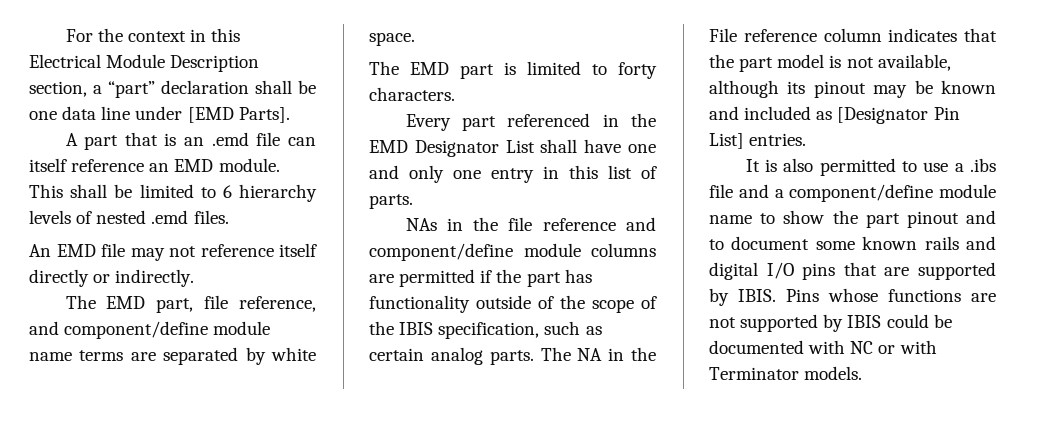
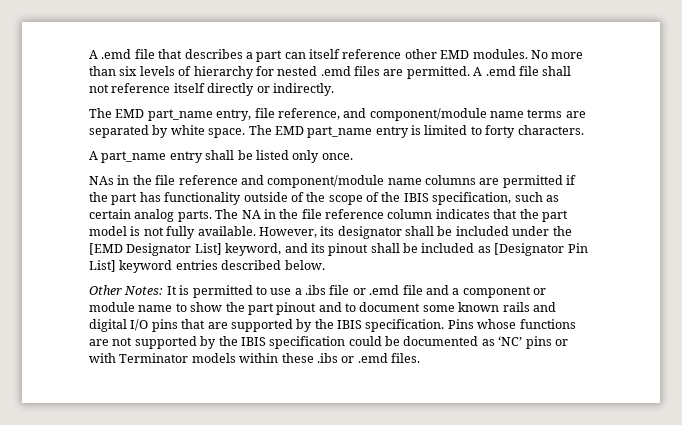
[65,28,241,42] [29,54,260,72] [29,80,316,98] [29,106,290,123] [65,132,316,150] [29,158,280,172] [29,184,317,202] [29,210,229,224] [29,243,165,261] For the context in this Electrical Module Description section, a “part” declaration shall be one data line under [EMD Parts]. // A part that is an .emd file can itself reference an EMD module. This shall be limited to 6 hierarchy levels of nested .emd files. // An EMD file may -> [89,49,584,62] [89,66,572,79] A .emd file that describes a part can itself reference other EMD modules. No more than six levels of hierarchy for nested .emd files are permitted. A .emd file shall
[156,298,194,313] part, -> [147,109,252,121] part_name entry,
[64,321,271,339] component/define module -> [369,108,487,121] component/module
[369,61,494,79] // The EMD part -> [248,125,409,138] The EMD part_name entry
[405,113,656,131] [369,139,656,157] [369,165,657,183] [369,194,413,209] Every part referenced in the EMD Designator List shall have one and only one entry in this list of parts. -> [89,150,353,163] A part_name entry shall be listed only once.
[369,243,581,261] component/define module -> [267,175,422,188] component/module name
[709,28,737,42] File -> [301,209,322,219] file
[877,54,951,71] [709,80,996,98] [709,106,739,120] available, although its pinout may be known and -> [166,226,572,239] [89,243,418,256] fully available. However, its designator shall be included under the [EMD Designator List] keyword, and its pinout shall be
[749,133,807,146] entries. // -> [119,260,325,273] [89,285,164,295] keyword entries described below. // Other Notes:
[783,158,814,172] also -> (190, 290) none
[738,184,934,202] and a component/define -> [352,285,546,298] or .emd file and a component or
[738,289,776,302] IBIS. -> [314,319,445,332] the IBIS specification.
[847,314,952,328] [709,340,937,354] [709,366,863,380] IBIS could be documented with NC or with Terminator models. -> [218,336,568,349] [89,353,420,363] the IBIS specification could be documented as ‘NC’ pins or with Terminator models within these .ibs or .emd files.

